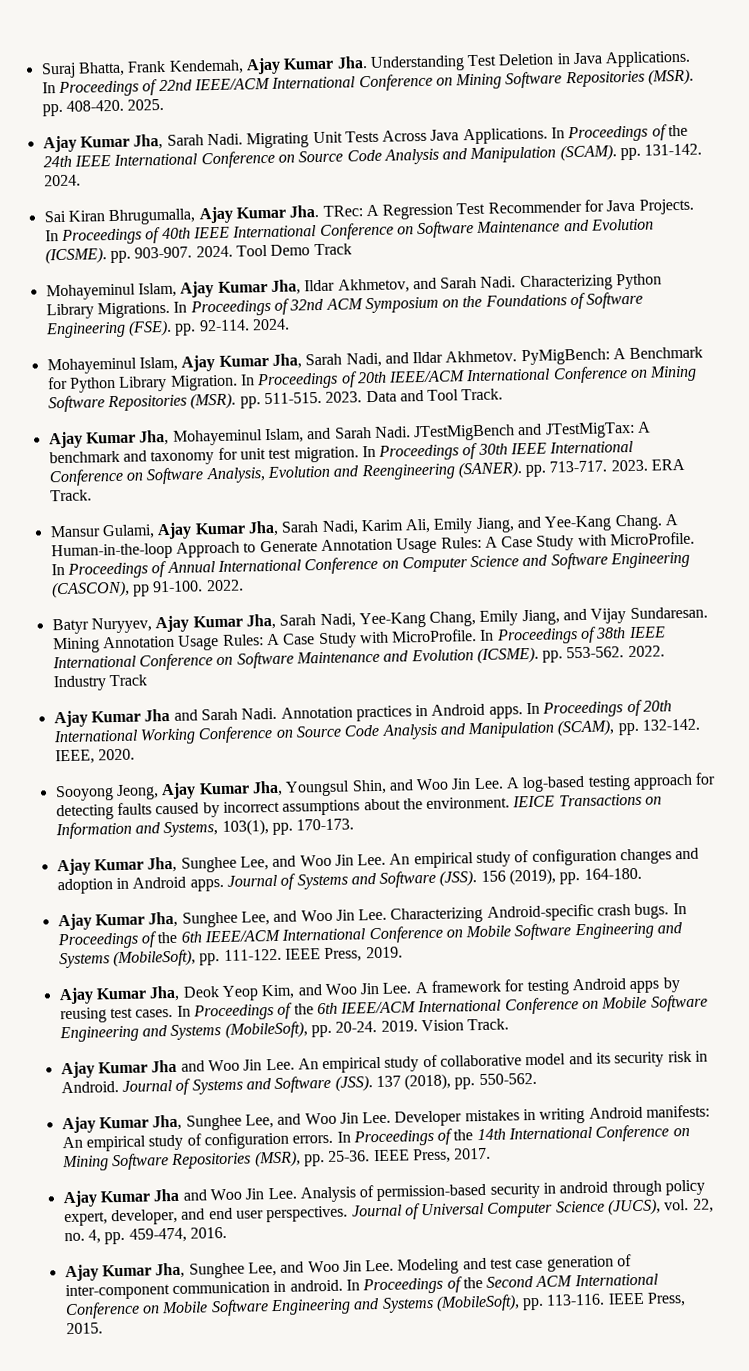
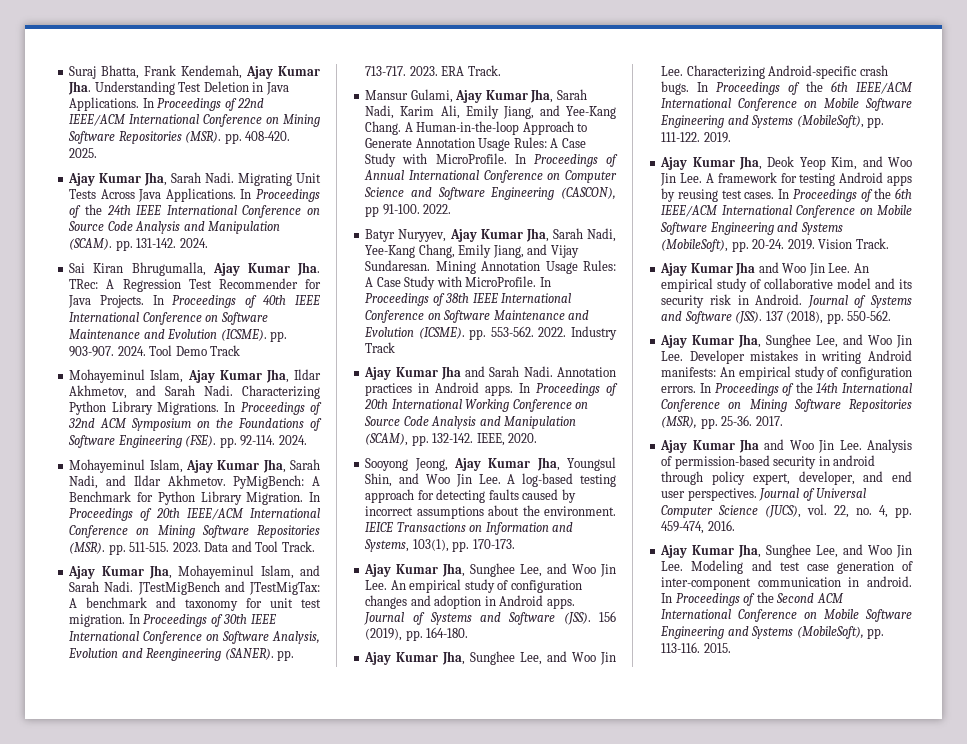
[284,947,363,963] IEEE Press, -> (701, 137) none
[373,1148,451,1164] IEEE Press, -> (753, 420) none
[607,1292,687,1307] IEEE Press, -> (701, 647) none

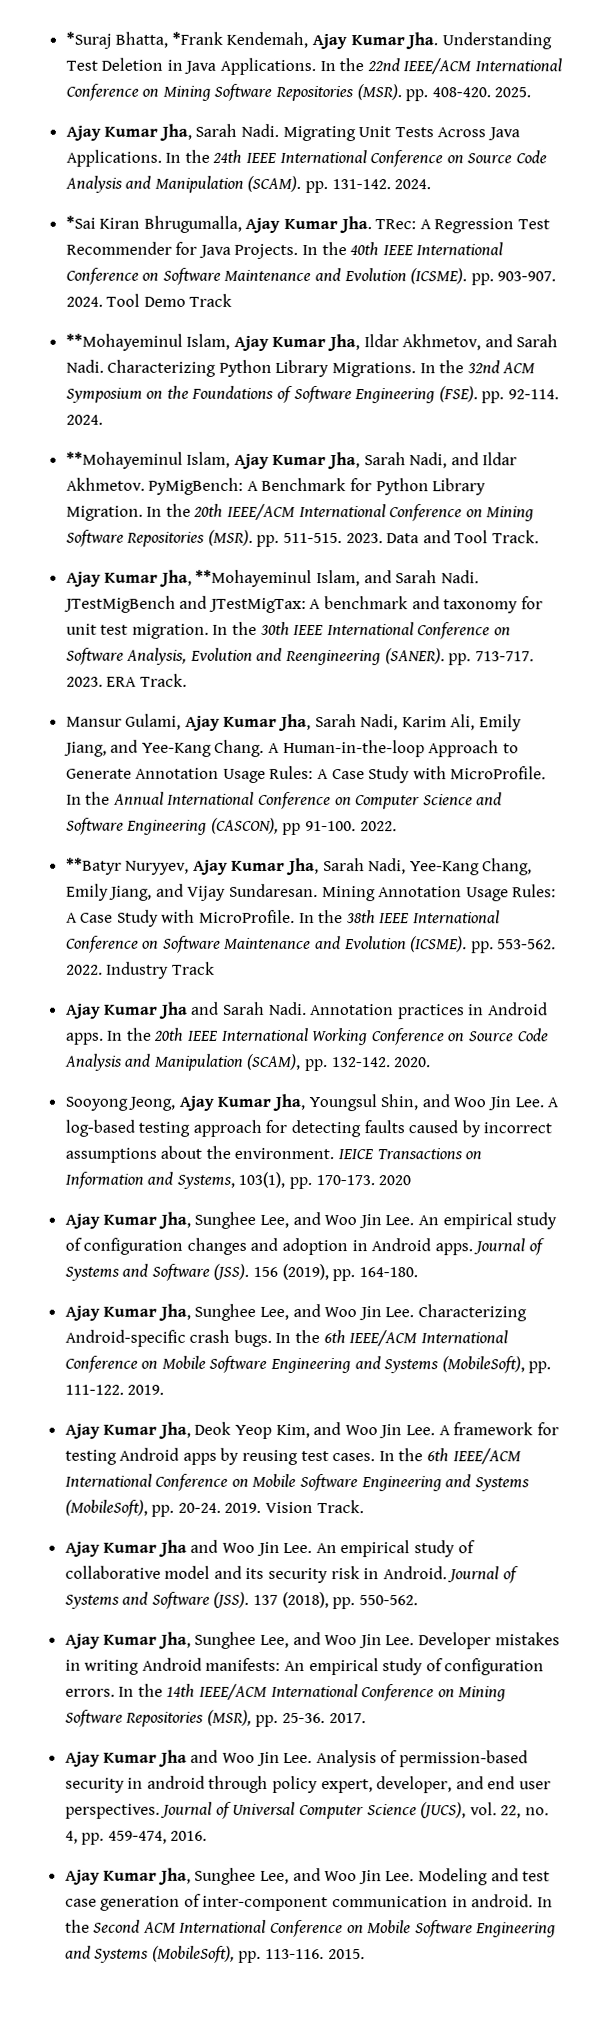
[69,65,177,79] Suraj Bhatta, Frank -> [65,31,223,49] *Suraj Bhatta, *Frank
[157,98,237,111] Proceedings of -> [339,58,365,72] the
[255,189,320,202] [69,205,82,218] Proceedings of -> (182, 157) none
[69,263,86,273] Sai -> [65,215,96,229] *Sai
[172,295,257,308] Proceedings of -> [321,242,347,256] the
[69,369,146,383] Mohayeminul -> [65,333,183,351] **Mohayeminul
[240,402,322,415] Proceedings of -> [439,360,465,374] the
[69,459,146,473] Mohayeminul -> [65,451,183,469] **Mohayeminul
[69,508,153,521] Proceedings of -> [165,503,191,517] the
[178,565,255,579] Mohayeminul -> [195,569,313,588] **Mohayeminul
[143,614,223,627] Proceedings of -> [232,621,258,635] the
[533,154,618,167] Proceedings of -> [85,791,111,805] the
[365,229,396,242] Batyr -> [65,857,122,875] **Batyr
[365,293,445,306] Proceedings of -> [318,910,344,924] the
[536,383,618,396] [364,399,389,409] Proceedings of 20th -> [125,1027,218,1041] the 20th IEEE
[476,433,505,446] IEEE, -> (390, 1062) none
(515, 544) none -> [378,1175,412,1186] 2020
[716,82,801,95] Proceedings of -> (292, 1337) none
[792,189,873,202] Proceedings of -> (395, 1456) none
[714,383,795,396] Proceedings of -> (135, 1691) none
(839, 388) none -> [199,1683,269,1700] IEEE/ACM
[675,593,756,606] Proceedings of -> (553, 1902) none

